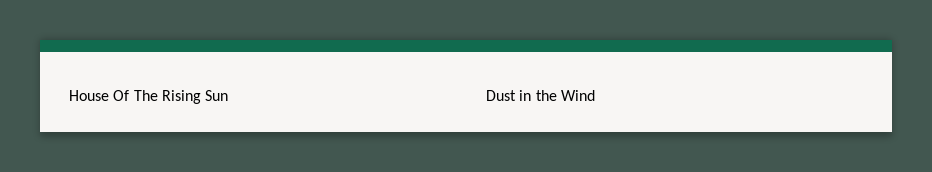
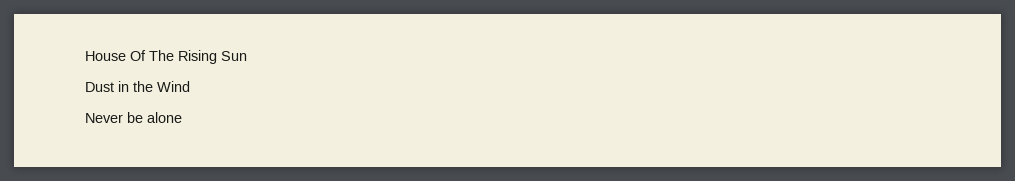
(595, 95) none -> [85,112,182,123] // Never be alone

